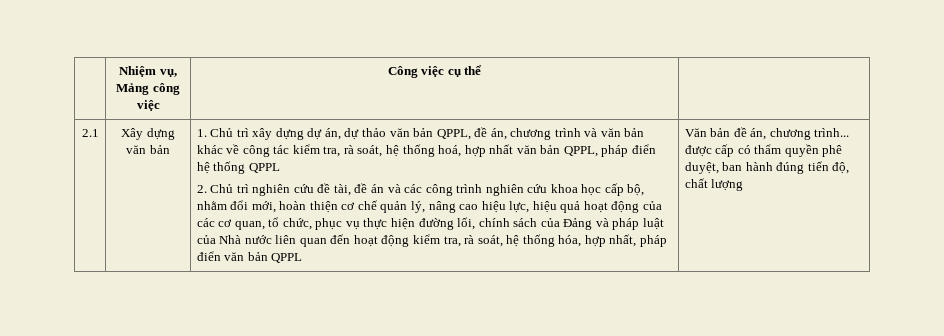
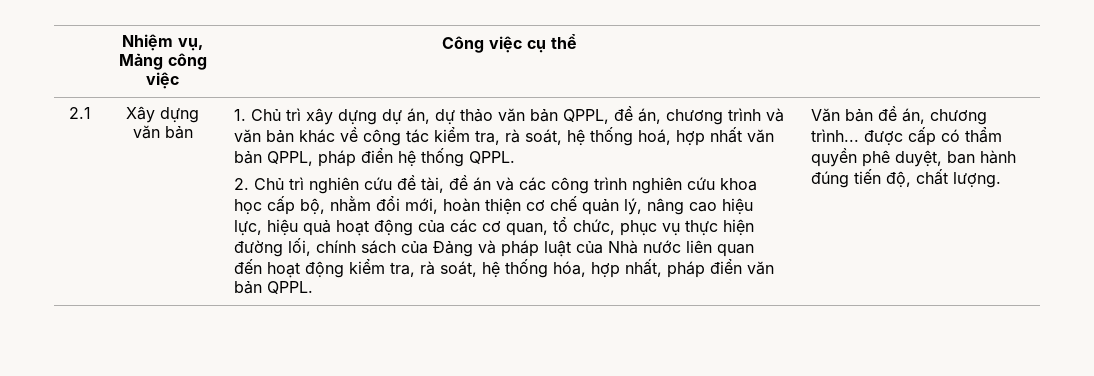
[248,163,280,173] QPPL -> [468,151,515,164] QPPL.
[271,253,303,263] QPPL -> [266,281,313,294] QPPL.
[711,179,744,191] lượng -> [952,172,1001,188] lượng.

